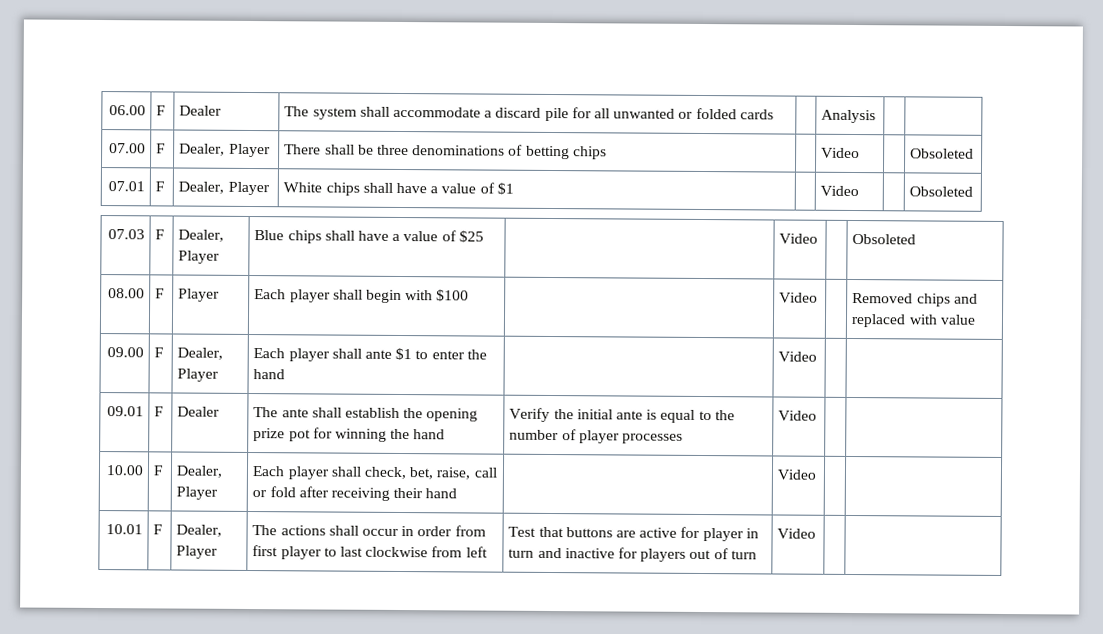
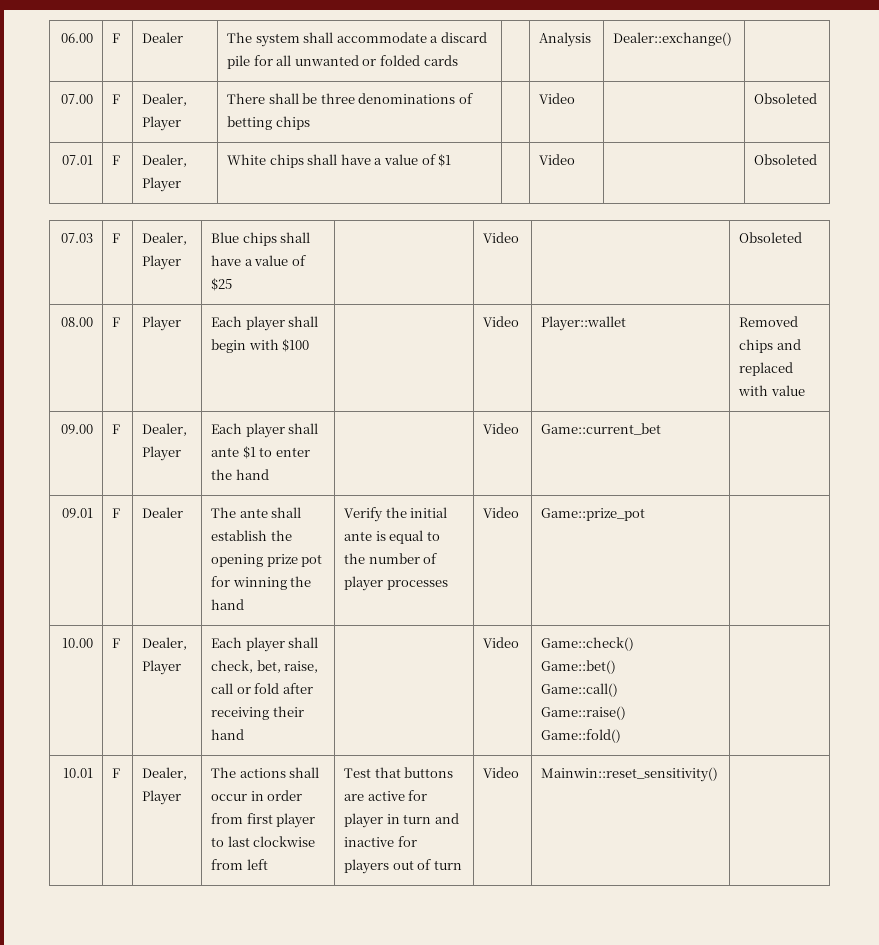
(877, 116) none -> [613,32,733,46] Dealer::exchange()
(819, 297) none -> [541,316,627,331] Player::wallet
(818, 356) none -> [541,423,662,435] Game::current_bet
(818, 415) none -> [541,508,646,521] Game::prize_pot
(817, 474) none -> [541,637,635,651] [541,660,617,674] [541,683,619,697] [541,706,627,720] [541,729,622,743] Game::check() // Game::bet() // Game::call() // Game::raise() // Game::fold()
(817, 533) none -> [541,767,719,782] Mainwin::reset_sensitivity()

